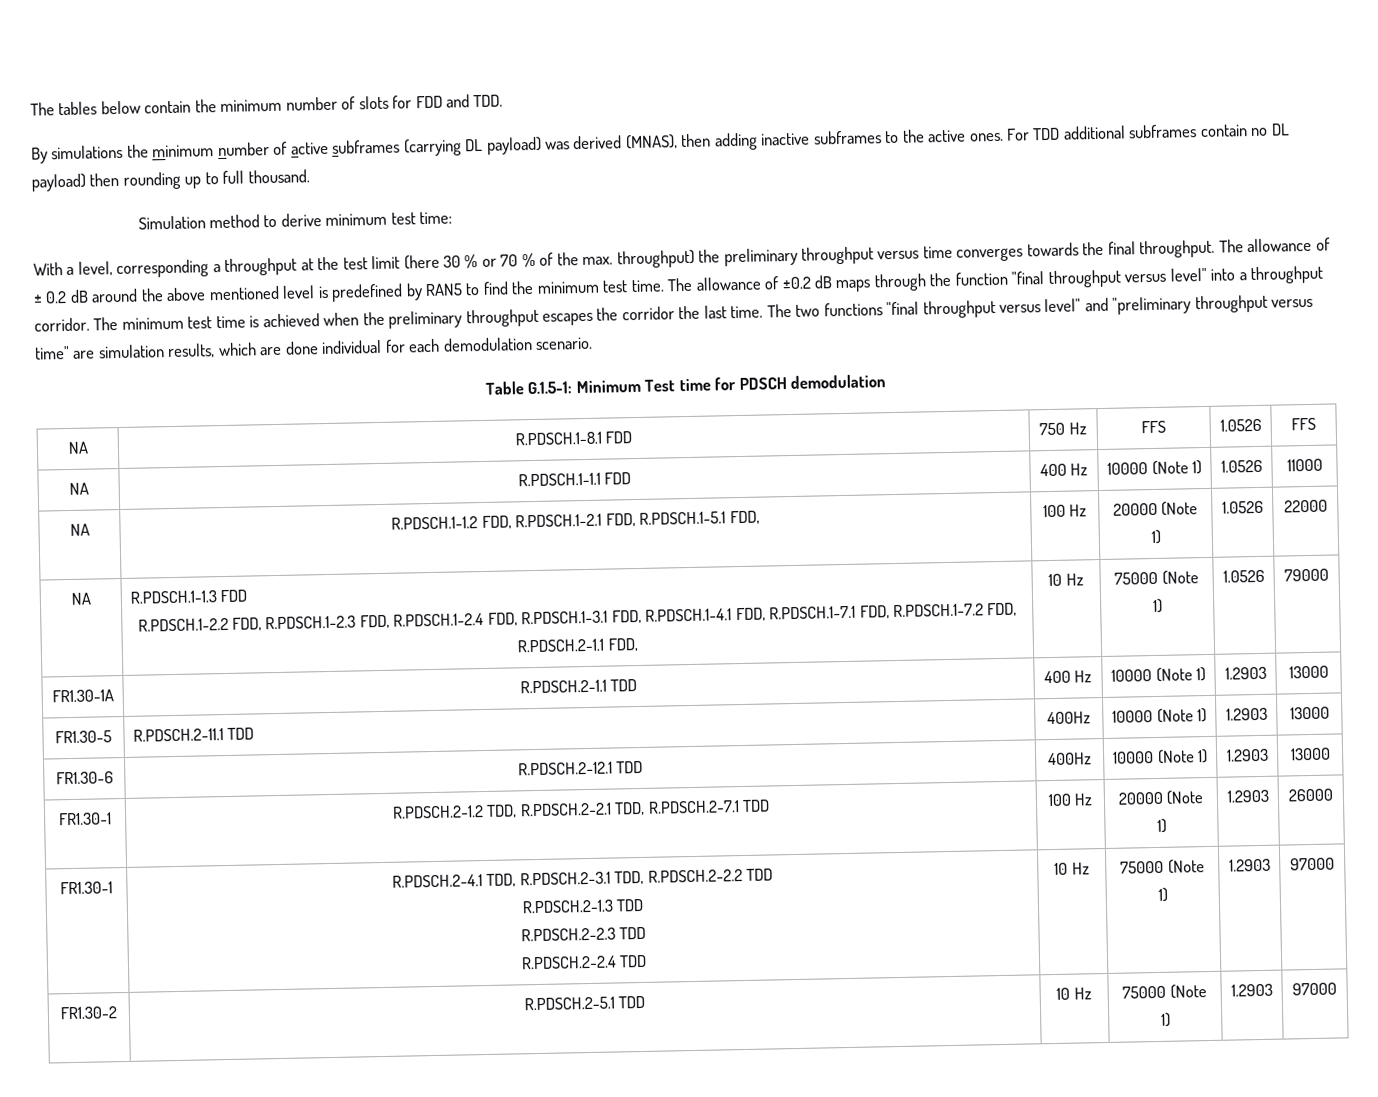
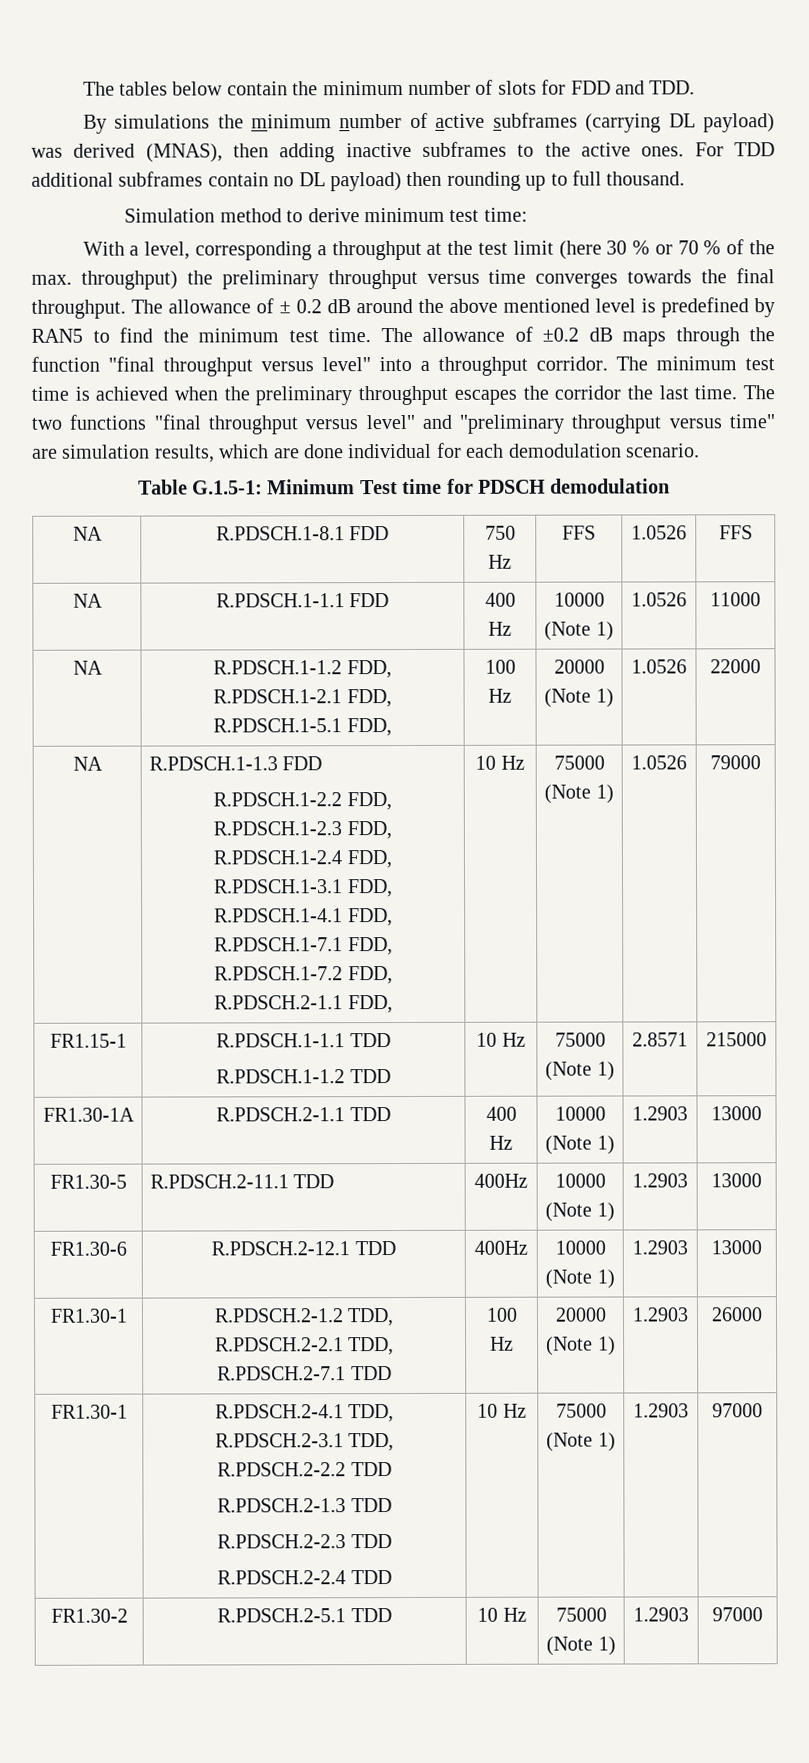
(1329, 575) none -> [49,1033,127,1048] [216,1033,391,1048] [216,1069,391,1084] [476,1032,526,1047] [554,1032,606,1047] [545,1061,615,1081] [632,1032,688,1047] [706,1032,767,1047] // FR1.15-1 | R.PDSCH.1-1.1 TDD // R.PDSCH.1-1.2 TDD | 10 Hz | 75000 (Note 1) | 2.8571 | 215000

